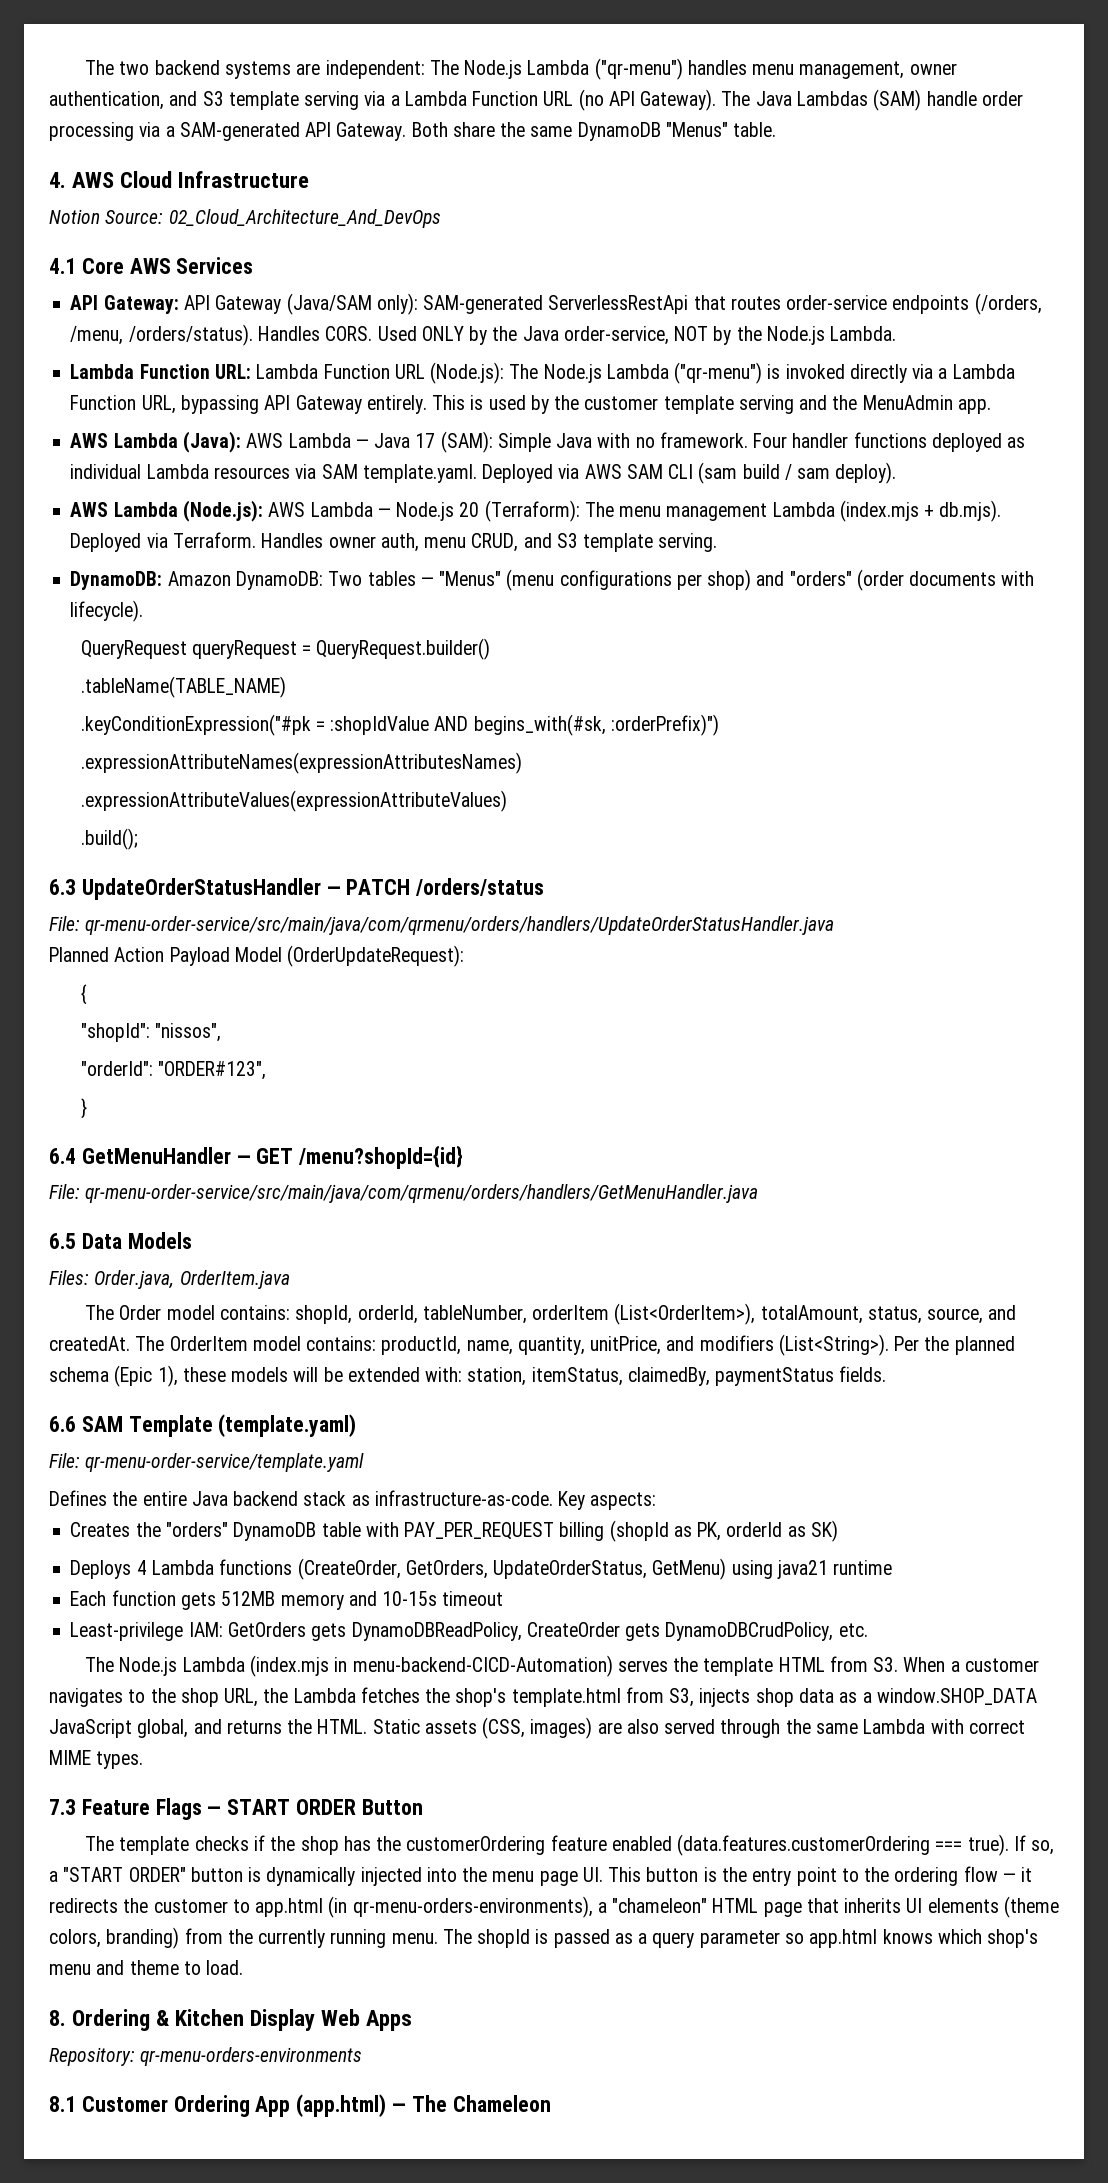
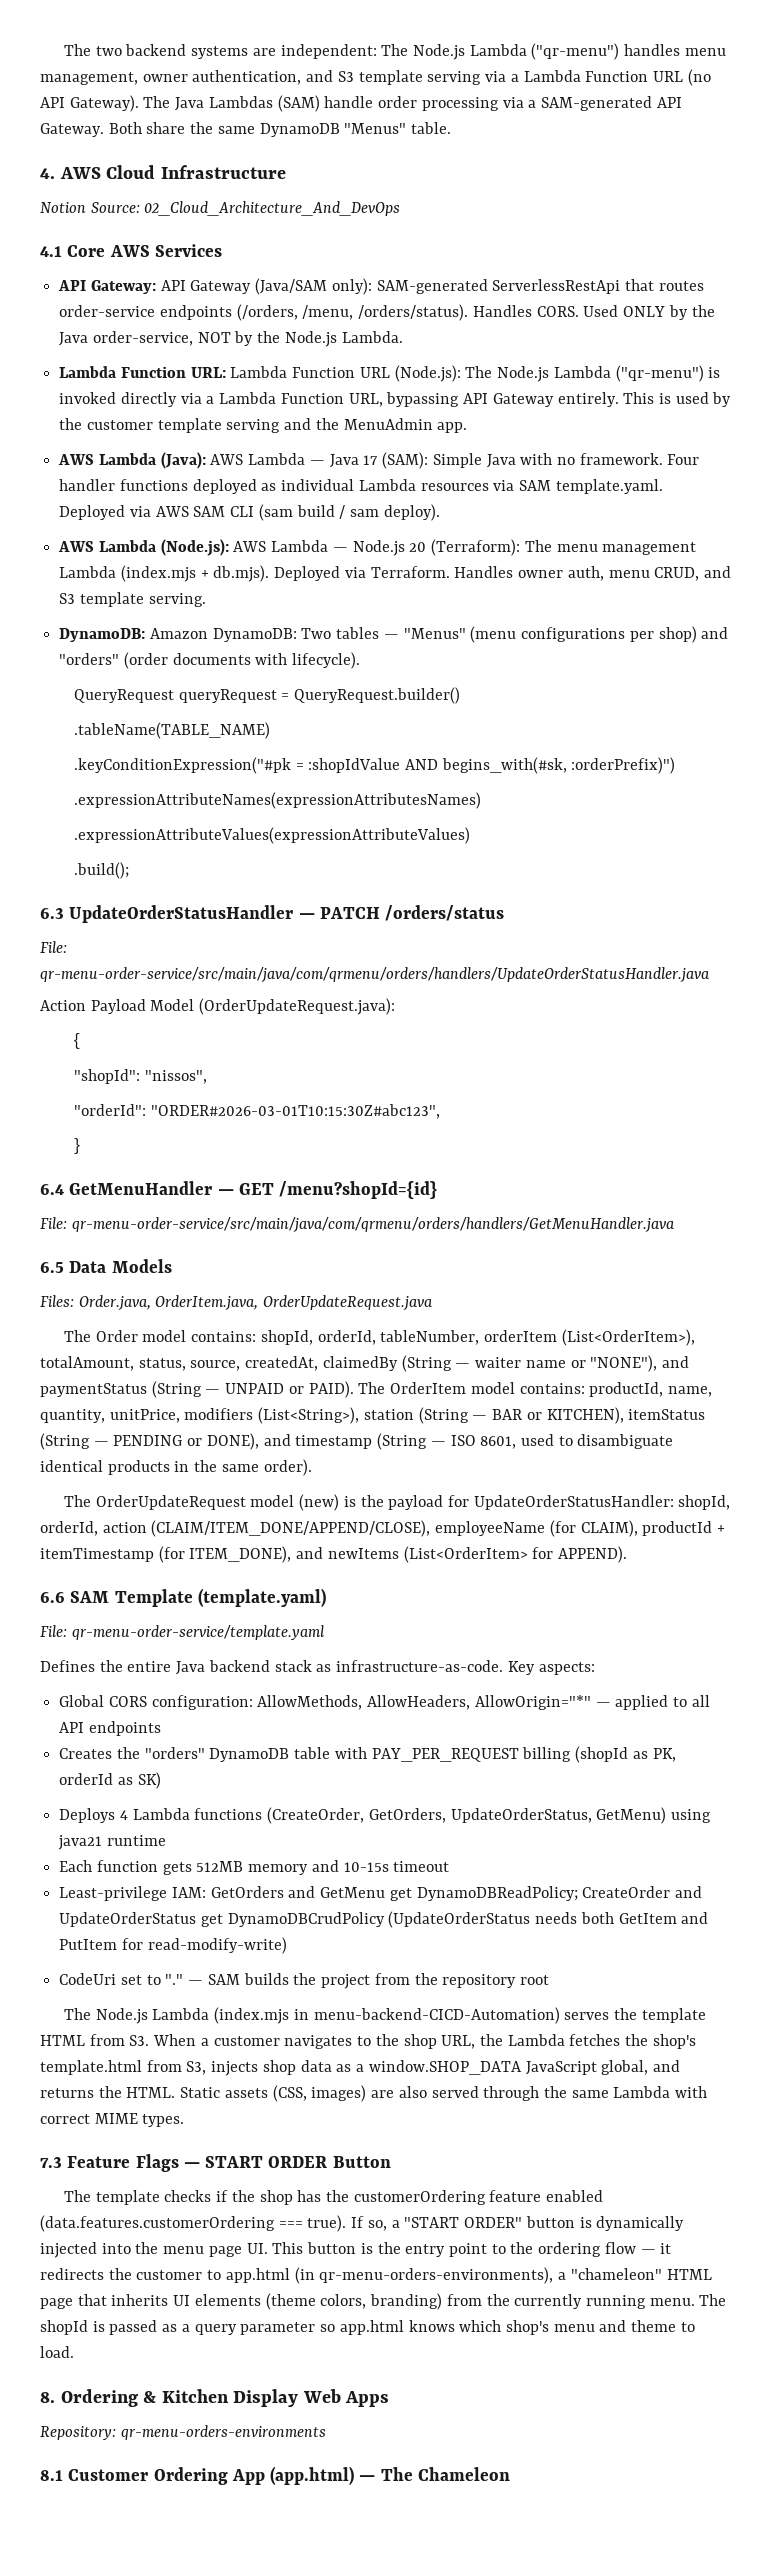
[49,947,109,962] Planned -> (710, 974) none
[287,945,465,967] (OrderUpdateRequest): -> [199,998,396,1015] (OrderUpdateRequest.java):
[157,1061,266,1080] "ORDER#123", -> [150,1104,440,1119] "ORDER#2026-03-01T10:15:30Z#abc123",
[179,1270,290,1289] OrderItem.java -> [155,1295,434,1310] OrderItem.java, OrderUpdateRequest.java
[988,1305,1017,1320] [49,1336,130,1351] and createdAt. -> [245,1355,689,1372] [40,1381,354,1398] createdAt, claimedBy (String — waiter name or "NONE"), and paymentStatus (String — UNPAID or PAID).
[666,1334,1015,1356] [49,1365,887,1387] and modifiers (List<String>). Per the planned schema (Epic 1), these models will be extended with: station, itemStatus, claimedBy, paymentStatus fields. -> [184,1407,706,1424] [40,1433,674,1450] [40,1459,312,1476] [63,1494,731,1511] [40,1520,726,1537] [40,1546,628,1563] modifiers (List<String>), station (String — BAR or KITCHEN), itemStatus (String — PENDING or DONE), and timestamp (String — ISO 8601, used to disambiguate identical products in the same order). // The OrderUpdateRequest model (new) is the payload for UpdateOrderStatusHandler: shopId, orderId, action (CLAIM/ITEM_DONE/APPEND/CLOSE), employeeName (for CLAIM), productId + itemTimestamp (for ITEM_DONE), and newItems (List<OrderItem> for APPEND).
(657, 1501) none -> [59,1695,710,1710] [59,1721,161,1736] // Global CORS configuration: AllowMethods, AllowHeaders, AllowOrigin="*" — applied to all API endpoints
[311,1622,868,1641] gets DynamoDBReadPolicy, CreateOrder gets DynamoDBCrudPolicy, etc. -> [288,1886,703,1901] [59,1911,709,1928] [59,1937,287,1954] [59,1973,549,1989] and GetMenu get DynamoDBReadPolicy; CreateOrder and UpdateOrderStatus get DynamoDBCrudPolicy (UpdateOrderStatus needs both GetItem and PutItem for read-modify-write) // CodeUri set to "." — SAM builds the project from the repository root

